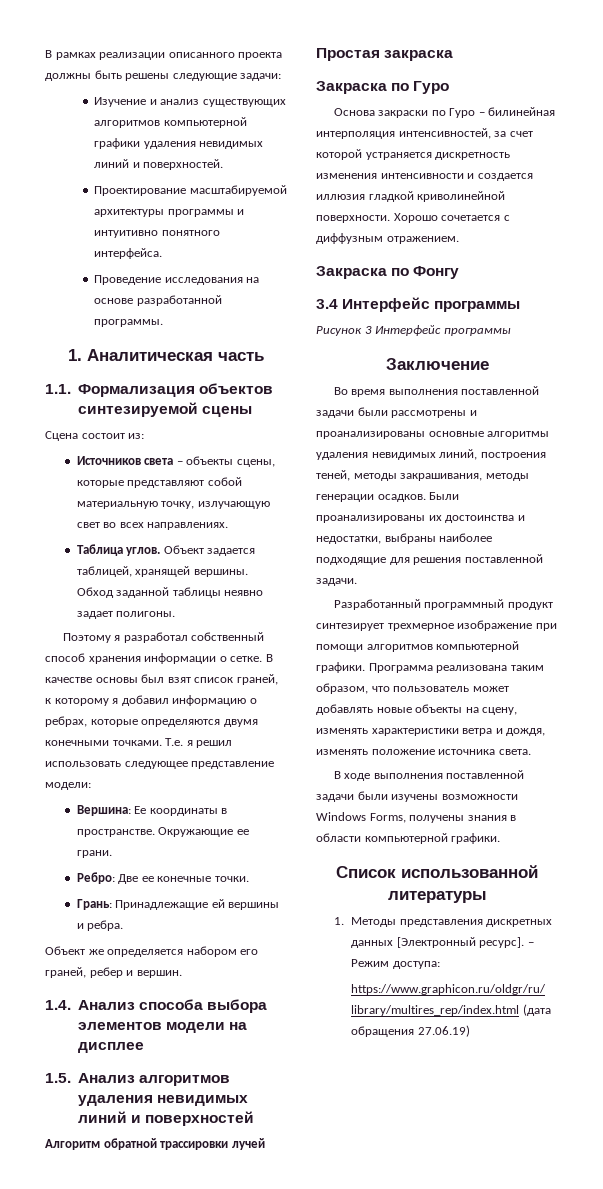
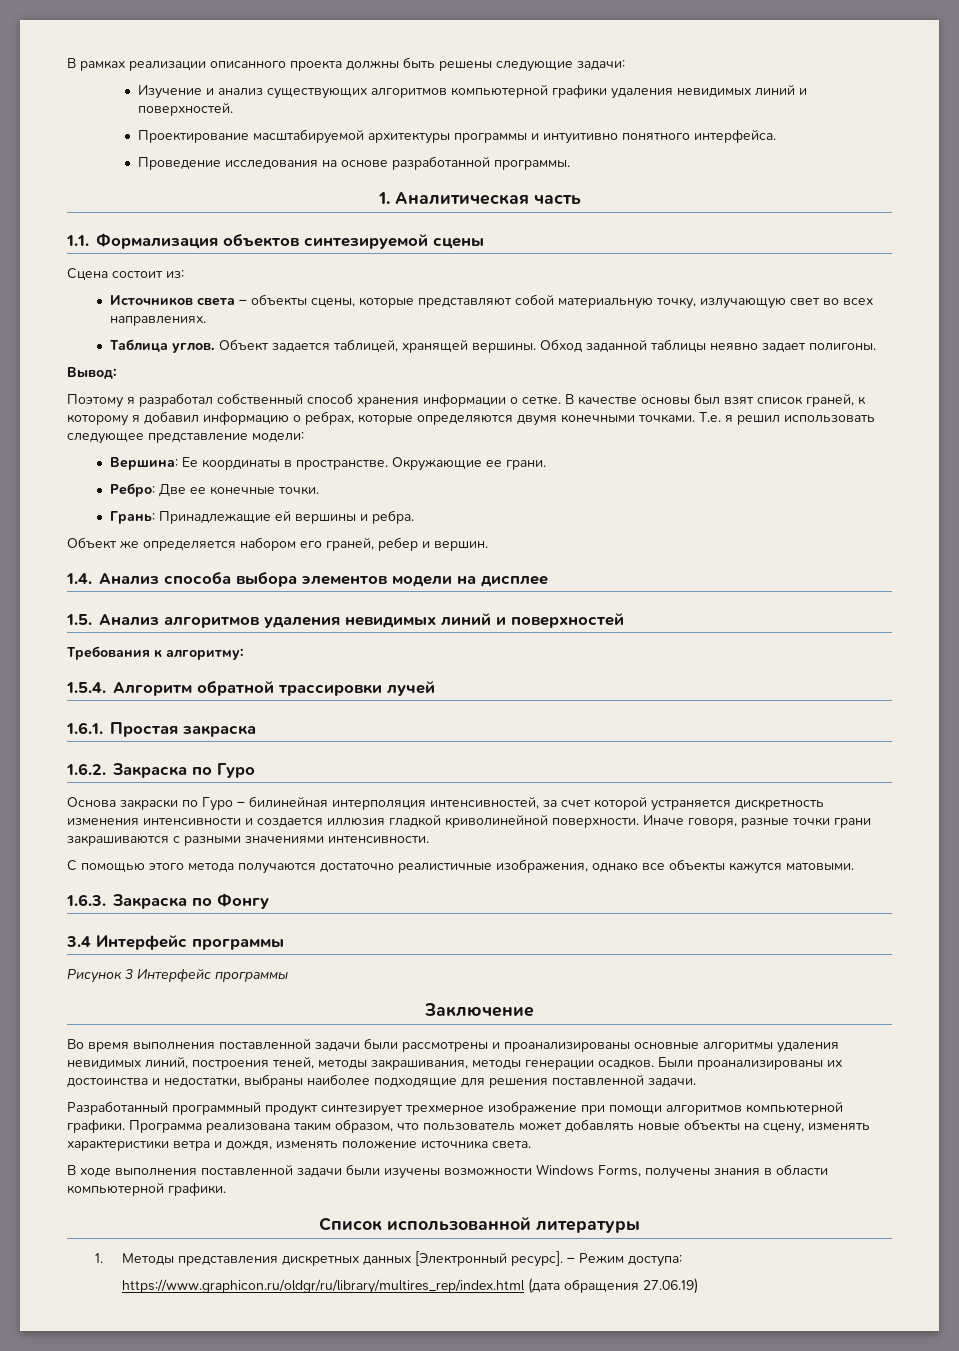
(176, 614) none -> [67,367,117,379] // Вывод:
(254, 1118) none -> [67,646,244,660] [66,682,106,693] Требования к алгоритму: // 1.5.4.
(265, 1144) none -> [66,722,103,734] 1.6.1.
(454, 55) none -> [66,763,106,775] 1.6.2.
[393,213,510,223] [316,233,459,244] Хорошо сочетается с диффузным отражением. // -> [643,814,871,828] [67,835,429,846] [67,859,854,874] [66,894,106,906] Иначе говоря, разные точки грани закрашиваются с разными значениями интенсивности. // С помощью этого метода получаются достаточно реалистичные изображения, однако все объекты кажутся матовыми. // 1.6.3.

